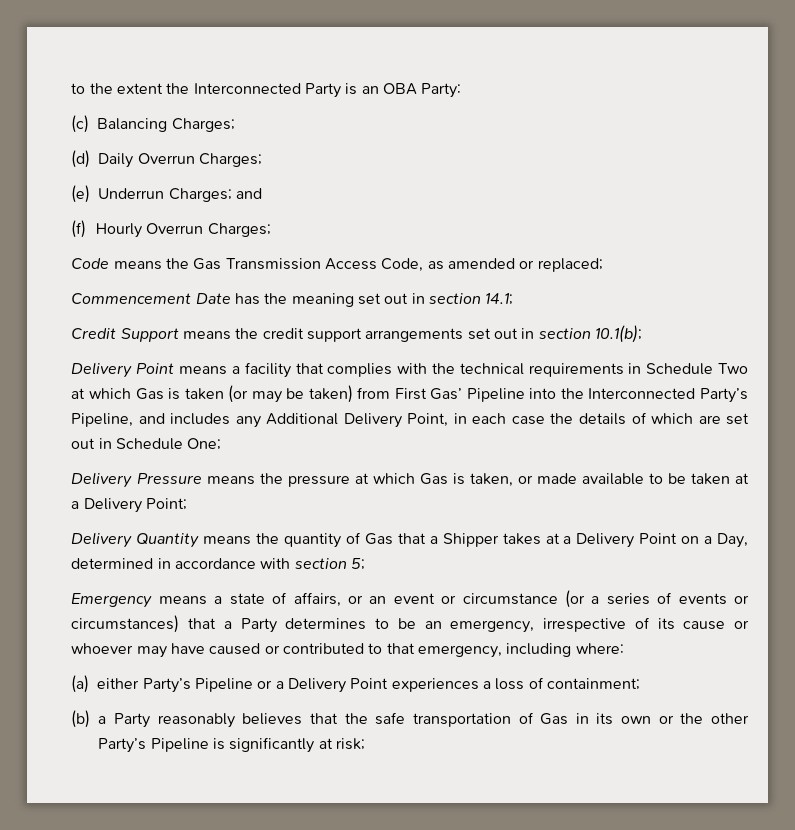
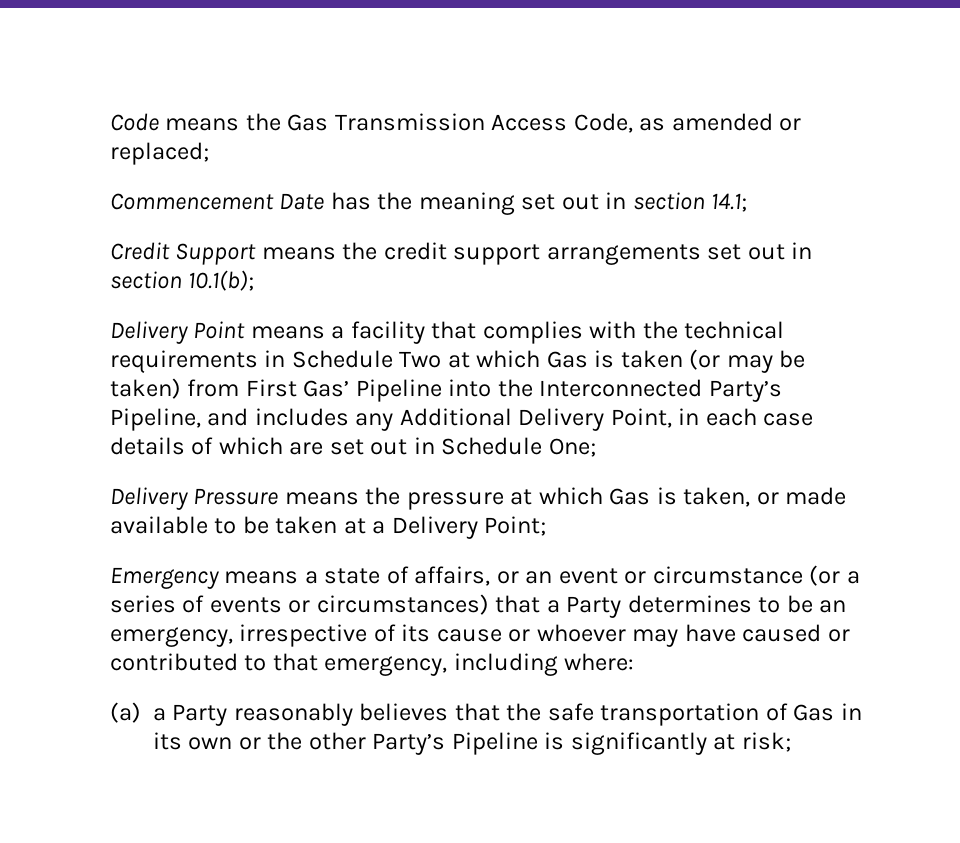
[71,83,462,98] [71,115,235,133] [71,150,263,168] [71,185,263,203] [71,220,271,238] to the extent the Interconnected Party is an OBA Party: // (c) Balancing Charges; // (d) Daily Overrun Charges; // (e) Underrun Charges; and // (f) Hourly Overrun Charges; // -> (109, 122) none
[550,413,574,424] the -> (814, 419) none
[71,532,748,548] [71,558,366,570] // Delivery Quantity means the quantity of Gas that a Shipper takes at a Delivery Point on a Day, determined in accordance with section 5; -> (547, 526) none
[97,677,640,693] [71,710,91,728] either Party’s Pipeline or a Delivery Point experiences a loss of containment; // (b) -> (141, 712) none

